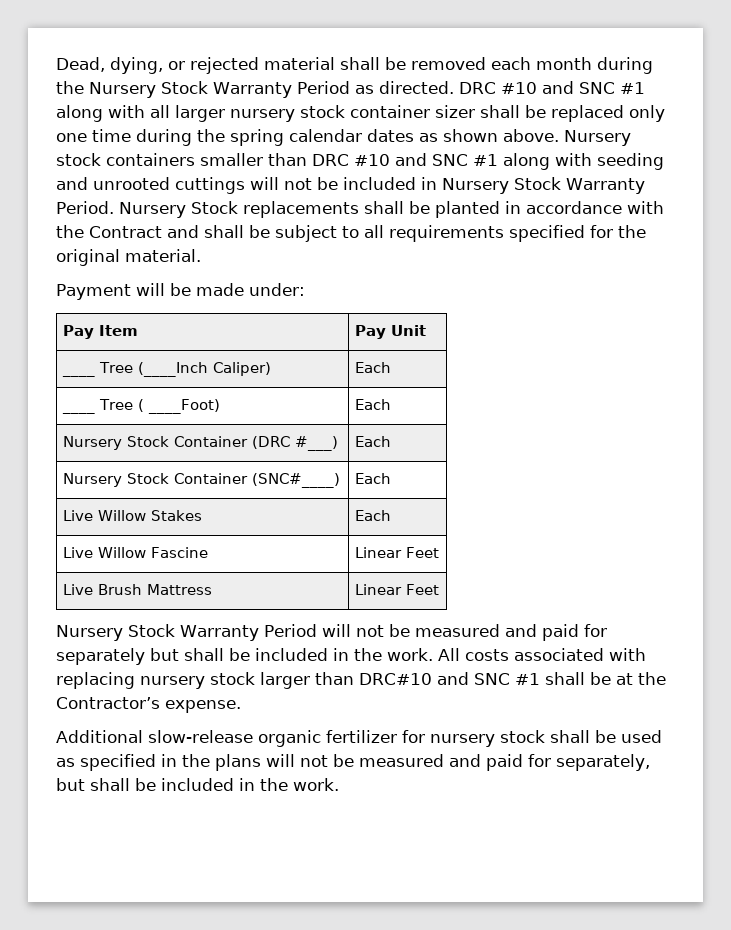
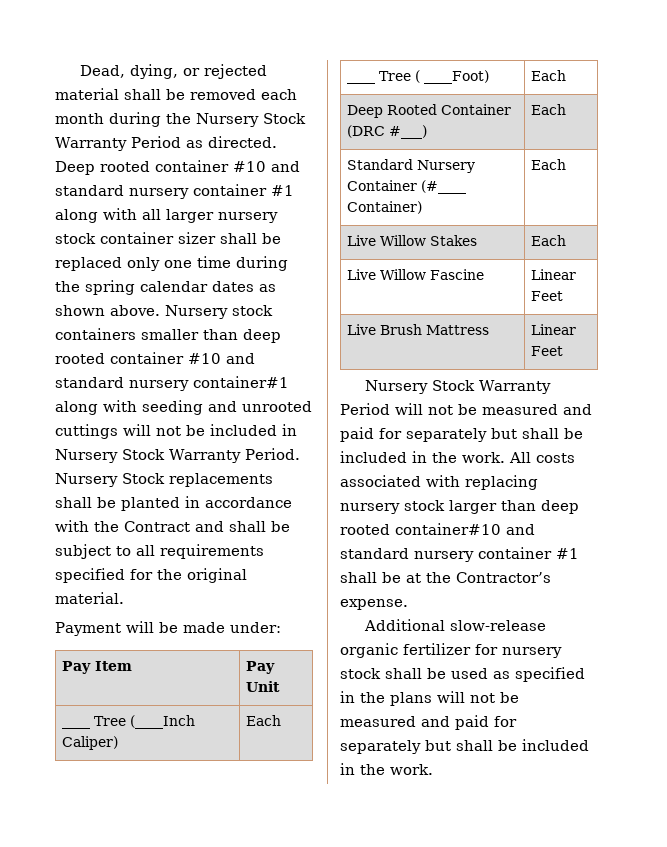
[458,81,615,94] DRC #10 and SNC -> [55,160,300,175] [55,184,267,199] Deep rooted container #10 and standard nursery container
[312,153,498,166] DRC #10 and SNC #1 -> [243,329,281,343] [55,352,255,364] [55,376,289,391] deep rooted container #10 and standard nursery container#1
[62,436,169,450] Nursery Stock -> [347,104,438,118] Deep Rooted
[62,473,340,488] Nursery Stock Container (SNC#____) -> [347,159,476,173] [347,180,467,194] [347,201,423,214] Standard Nursery Container (#____ Container)
[359,672,510,685] DRC#10 and SNC -> [541,500,579,514] [340,523,535,535] [340,547,552,562] deep rooted container#10 and standard nursery container
[556,754,650,771] separately, -> [340,740,421,754] separately

